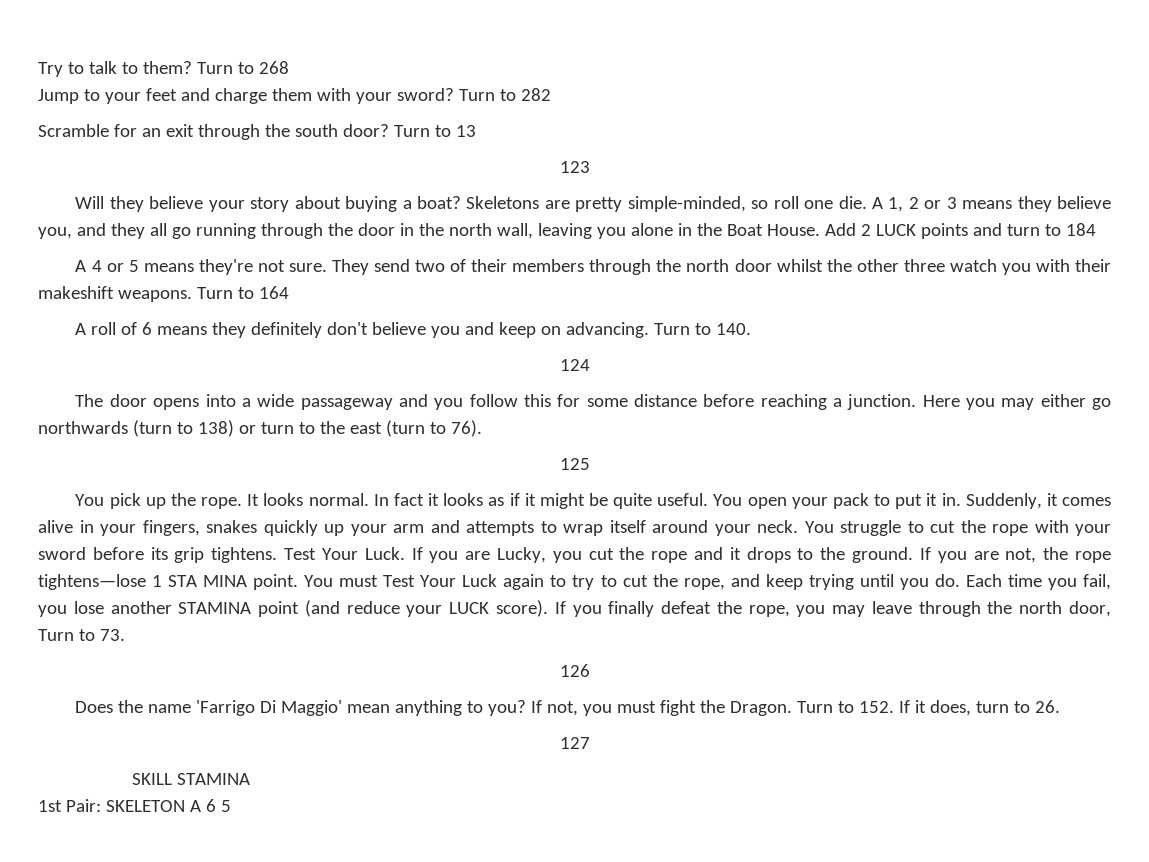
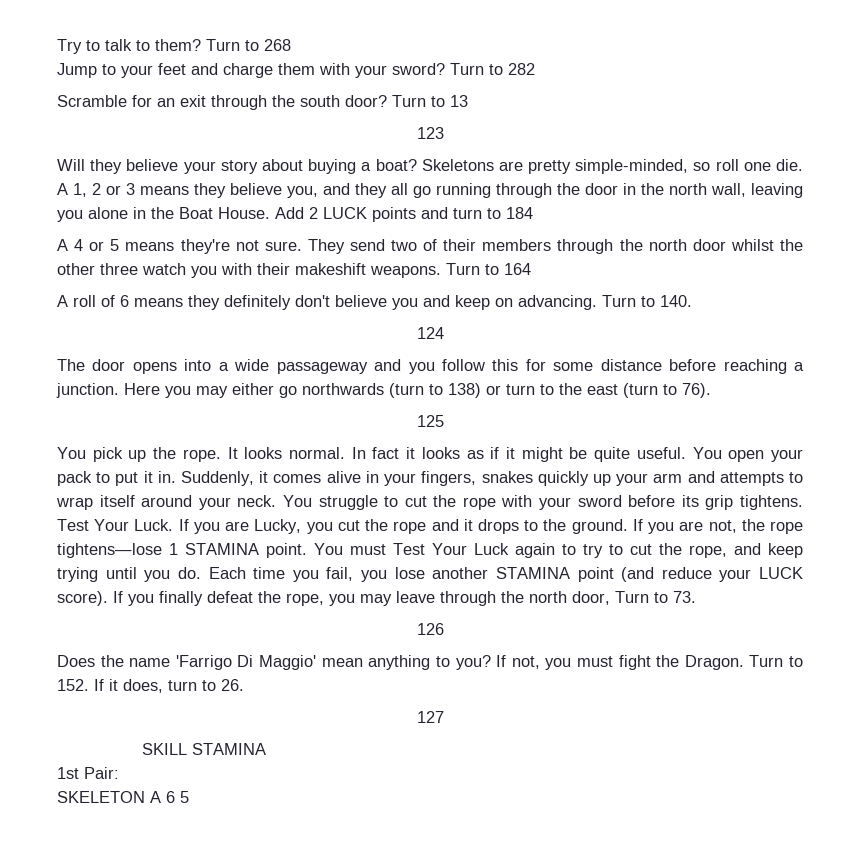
[168,575,248,587] STA MINA -> [185,543,259,555] STAMINA
(101, 805) none -> (119, 773) //

